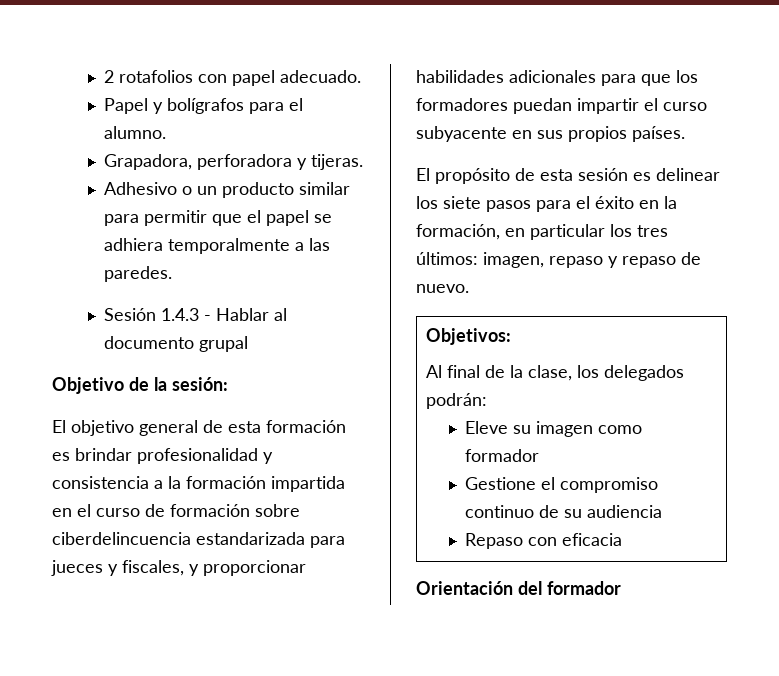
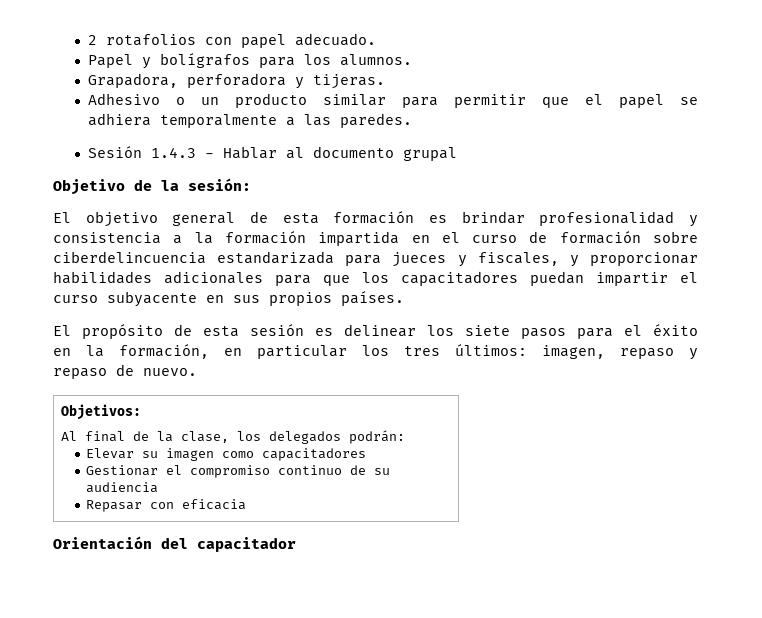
[288,98,303,111] [103,126,166,139] el alumno. -> [304,54,413,66] los alumnos.
[416,98,508,111] formadores -> [401,271,518,286] capacitadores
[465,421,509,434] Eleve -> [86,448,135,459] Elevar
[465,449,540,462] [465,477,537,490] formador // Gestione -> [262,448,367,461] [86,465,159,476] capacitadores // Gestionar
[465,533,524,549] Repaso -> [86,500,143,512] Repasar
[547,581,621,595] formador -> [197,537,296,552] capacitador

